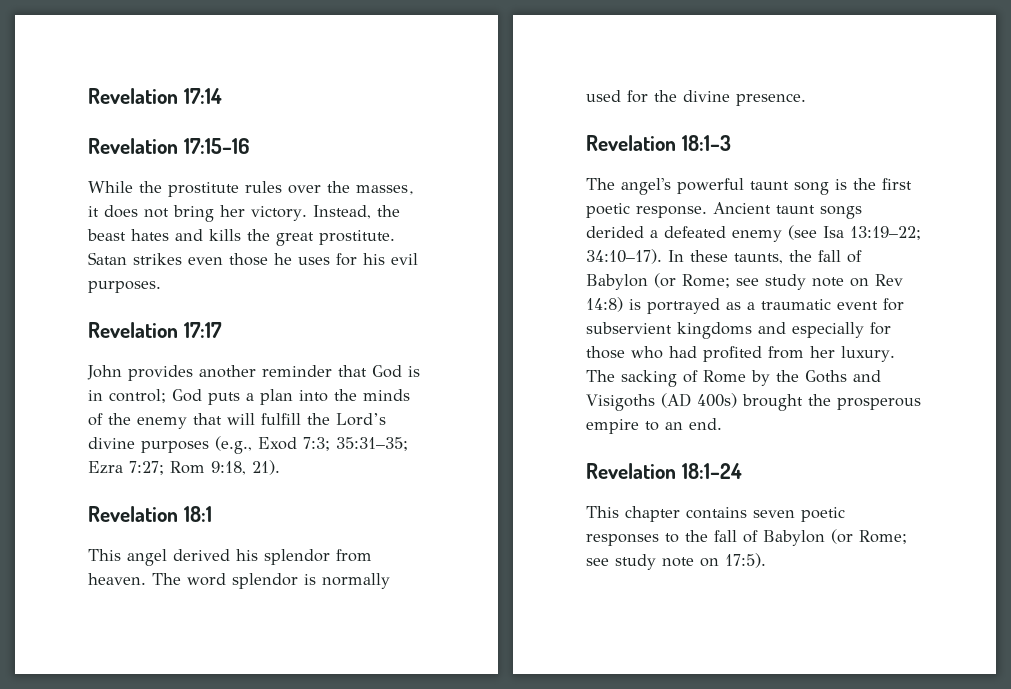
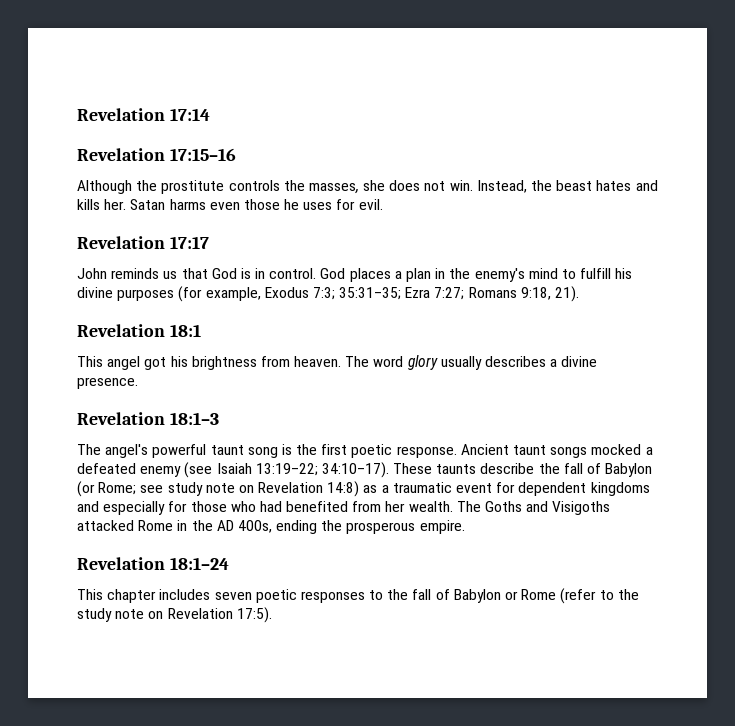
[88,181,133,193] While -> [77,180,132,194] Although
[245,181,321,194] rules over -> [228,180,280,191] controls
[88,206,99,217] it -> [363,180,386,191] she
[173,205,307,222] bring her victory. -> [449,180,473,191] win.
[247,229,395,246] [88,252,182,265] the great prostitute. Satan strikes -> [104,199,206,210] her. Satan harms
[363,253,418,265] [88,281,161,293] his evil purposes. -> [358,199,383,210] evil.
[128,365,332,381] provides another reminder -> [111,268,178,279] reminds us
[109,389,410,405] [88,413,386,429] [88,436,297,454] control; God puts a plan into the minds of the enemy that will fulfill the Lord’s divine purposes (e.g., Exod -> [269,268,633,282] [77,286,309,302] control. God places a plan in the enemy's mind to fulfill his divine purposes (for example, Exodus
[170,461,205,474] Rom -> [468,287,517,298] Romans
[173,549,330,565] derived his splendor -> [144,356,257,370] got his brightness
[232,573,390,589] [586,90,677,103] splendor is normally used for the -> [407,355,558,370] glory usually describes a
[586,226,644,238] derided -> [591,444,642,455] mocked
[823,226,844,238] Isa -> [216,463,252,474] Isaiah
[668,250,783,264] In these taunts, -> [393,463,535,474] These taunts describe
[875,274,903,286] [586,297,720,314] Rev 14:8) is portrayed -> [258,481,360,497] Revelation 14:8)
[586,322,672,334] subservient -> [518,482,587,496] dependent
[703,346,762,362] profited -> [286,501,349,512] benefited
[841,346,895,362] [586,370,881,387] [586,393,921,411] [586,418,722,434] luxury. The sacking of Rome by the Goths and Visigoths (AD 400s) brought the prosperous empire to an end. -> [408,501,611,515] [77,520,465,534] wealth. The Goths and Visigoths attacked Rome in the AD 400s, ending the prosperous empire.
[686,507,747,519] contains -> [159,589,211,600] includes
[831,529,907,544] [586,554,719,570] (or Rome; see study note on -> [505,588,639,604] [77,608,233,622] or Rome (refer to the study note on Revelation

